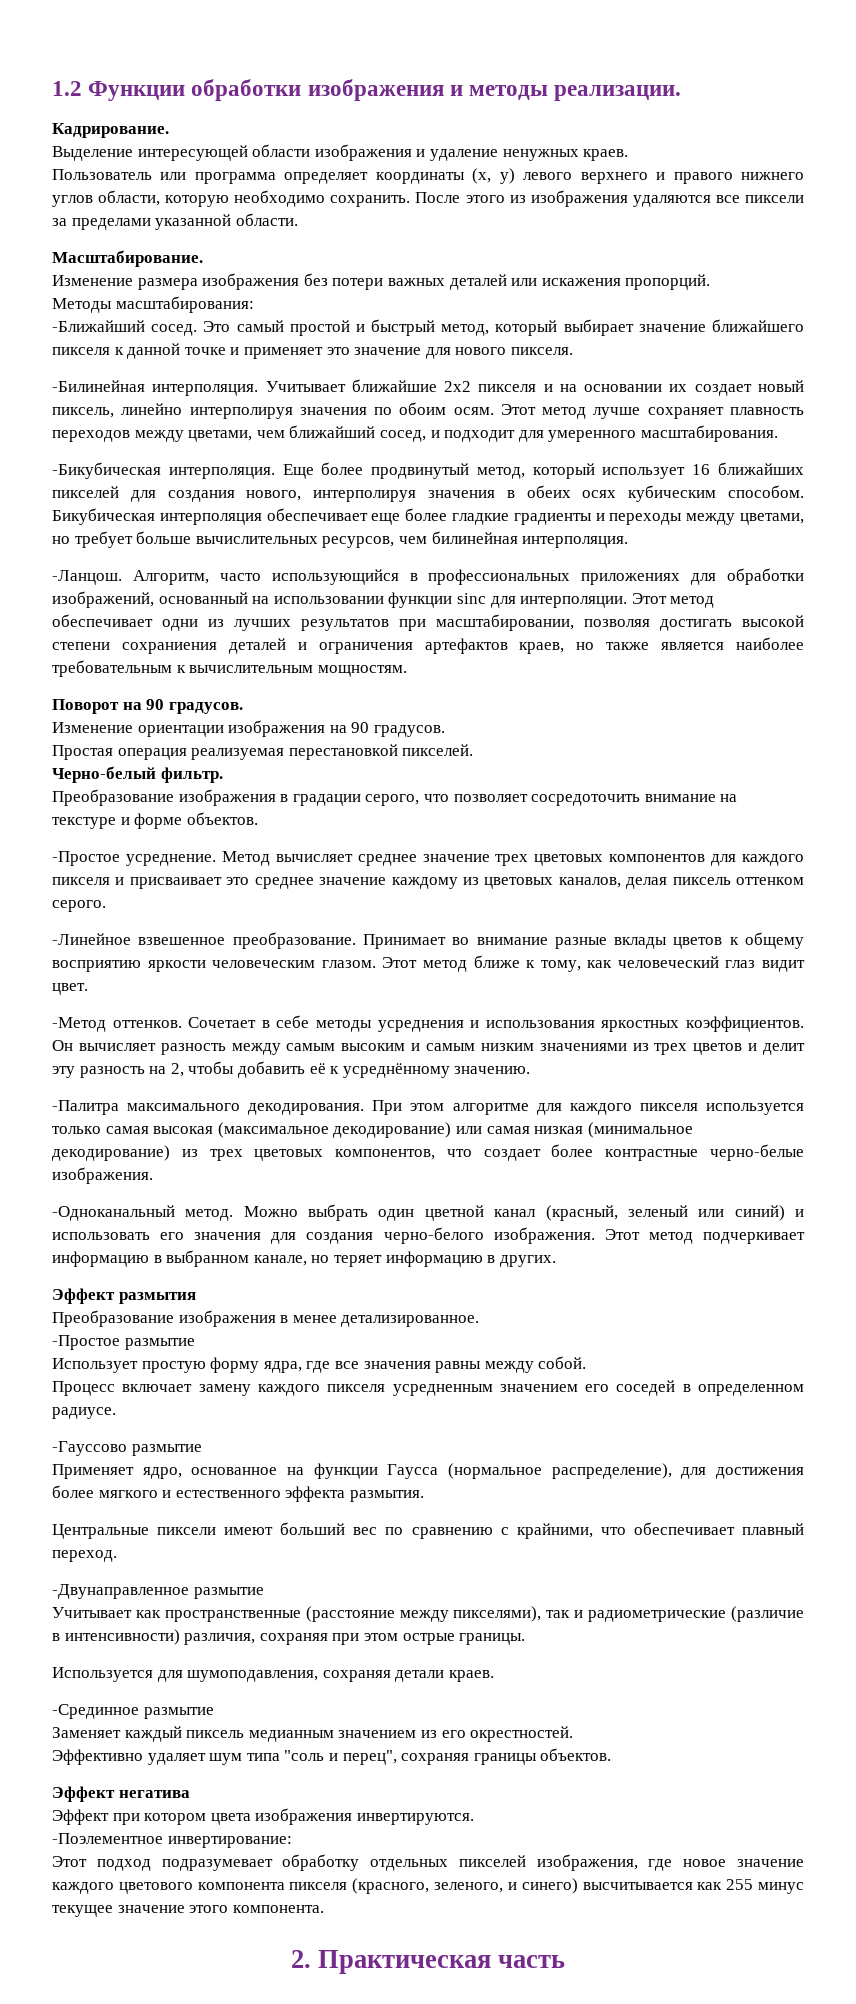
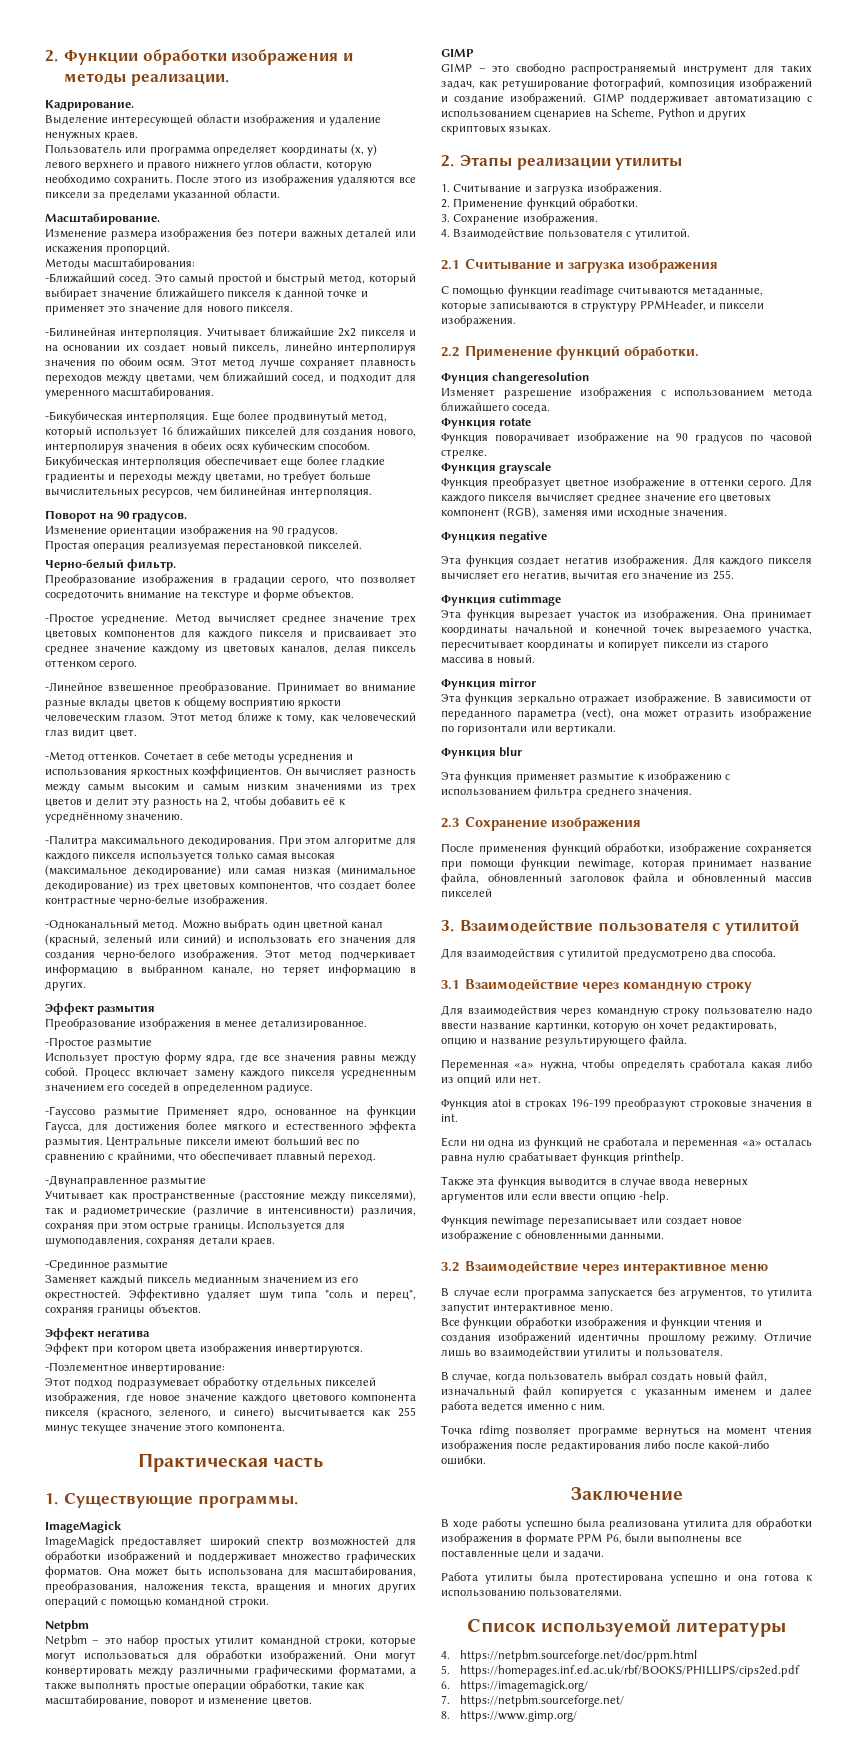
[52,81,82,96] 1.2 -> [45,50,58,62] 2.
[52,568,804,585] [52,591,715,608] [52,614,804,631] [52,637,804,654] [52,660,407,677] // -Ланцош. Алгоритм, часто использующийся в профессиональных приложениях для обработки изображений, основанный на использовании функции sinc для интерполяции. Этот метод обеспечивает одни из лучших результатов при масштабировании, позволяя достигать высокой степени сохраниения деталей и ограничения артефактов краев, но также является наиболее требовательным к вычислительным мощностям. -> (372, 493) none
(587, 1362) // -> (78, 1071) none
(202, 1450) // -> (159, 1113) none
[387,1463,672,1479] Гаусса (нормальное распределение), -> [45,1121,82,1133] Гаусса,
(424, 1496) // -> (103, 1143) none
(526, 1639) // -> (244, 1227) none
(574, 1734) // -> (121, 1295) none
[290,1950,311,1968] 2. -> (285, 1428) none
(566, 1961) none -> [45,1493,298,1508] [45,1521,122,1533] [45,1536,416,1548] [45,1551,416,1563] [45,1566,416,1578] [45,1581,416,1593] [45,1596,269,1608] [45,1620,89,1632] [45,1635,416,1647] [45,1650,416,1662] [45,1665,416,1677] [45,1680,365,1692] [45,1695,312,1707] [441,49,474,57] [441,63,812,75] [441,78,812,90] [441,93,812,105] [441,108,747,120] [441,125,552,135] [441,155,683,170] [441,183,662,195] [441,198,639,210] [441,213,598,225] [441,228,690,240] [441,259,719,273] [441,285,763,297] [441,300,765,312] [441,315,516,327] [441,345,700,360] [441,372,591,384] [441,387,812,399] [441,402,551,413] [441,418,532,429] [441,432,812,444] [441,449,487,459] [441,462,552,474] [441,477,812,489] [441,494,772,504] [441,507,727,519] [441,531,548,543] [441,555,812,567] [441,570,734,581] [441,594,562,606] [441,609,812,621] [441,624,812,636] [441,641,769,651] [441,654,535,664] [441,678,537,690] [441,693,812,705] [441,708,812,720] [441,725,617,735] [441,747,523,759] [441,771,731,783] [441,786,693,798] [441,817,642,831] [441,843,812,855] [441,858,812,870] [441,873,812,885] [441,888,492,897] [441,919,800,935] [441,948,777,960] [441,979,753,993] [441,1005,812,1017] [441,1022,778,1032] [441,1035,687,1047] [441,1059,812,1071] [441,1074,542,1085] [441,1098,812,1110] [441,1114,458,1122] [441,1137,812,1149] [441,1152,684,1164] [441,1176,748,1188] [441,1191,669,1203] [441,1216,742,1227] [441,1230,665,1242] [441,1261,769,1275] [441,1287,812,1299] [441,1304,613,1314] [441,1317,762,1329] [441,1332,812,1344] [441,1347,723,1359] [441,1371,767,1383] [441,1386,812,1398] [441,1401,605,1413] [441,1425,812,1437] [441,1440,769,1452] [441,1455,486,1465] [570,1487,683,1500] [441,1518,812,1530] [441,1533,742,1545] [441,1550,605,1559] [441,1572,812,1584] [441,1589,623,1597] [466,1619,787,1637] [441,1650,697,1662] [441,1665,800,1677] [441,1680,588,1692] [441,1695,624,1707] [441,1710,577,1722] // 1. Существующие программы. // ImageMagick // ImageMagick предоставляет широкий спектр возможностей для обработки изображений и поддерживает множество графических форматов. Она может быть использована для масштабирования, преобразования, наложения текста, вращения и многих других операций с помощью командной строки. // Netpbm // Netpbm – это набор простых утилит командной строки, которые могут использоваться для обработки изображений. Они могут конвертировать между различными графическими форматами, а также выполнять простые операции обработки, такие как масштабирование, поворот и изменение цветов. // GIMP // GIMP – это свободно распространяемый инструмент для таких задач, как ретуширование фотографий, композиция изображений и создание изображений. GIMP поддерживает автоматизацию с использованием сценариев на Scheme, Python и других скриптовых языках. // 2. Этапы реализации утилиты // 1. Считывание и загрузка изображения. // 2. Применение функций обработки. // 3. Сохранение изображения. // 4. Взаимодействие пользователя с утилитой. // 2.1 Считывание и загрузка изображения // С помощью функции readimage считываются метаданные, которые записываются в структуру PPMHeader, и пиксели изображения. // 2.2 Применение функций обработки. // Фунция сhangeresolution // Изменяет разрешение изображения с использованием метода ближайшего соседа. // Функция rotate // Функция поворачивает изображение на 90 градусов по часовой стрелке. // Функция grayscale // Функция преобразует цветное изображение в оттенки серого. Для каждого пикселя вычисляет среднее значение его цветовых компонент (RGB), заменяя ими исходные значения. // Фунцкия negative // Эта функция создает негатив изображения. Для каждого пикселя вычисляет его негатив, вычитая его значение из 255. // Функция cutimmage // Эта функция вырезает участок из изображения. Она принимает координаты начальной и конечной точек вырезаемого участка, пересчитывает координаты и копирует пиксели из старого массива в новый. // Функция mirror // Эта функция зеркально отражает изображение. В зависимости от переданного параметра (vect), она может отразить изображение по горизонтали или вертикали. // Функция blur // Эта функция применяет размытие к изображению с использованием фильтра среднего значения. // 2.3 Сохранение изображения // После применения функций обработки, изображение сохраняется при помощи функции newimage, которая принимает название файла, обновленный заголовок файла и обновленный массив пикселей // 3. Взаимодействие пользователя с утилитой // Для взаимодействия с утилитой предусмотрено два способа. // 3.1 Взаимодействие через командную строку // Для взаимодействия через командную строку пользователю надо ввести название картинки, которую он хочет редактировать, опцию и название результирующего файла. // Переменная «a» нужна, чтобы определять сработала какая либо из опций или нет. // Функция atoi в строках 196-199 преобразуют строковые значения в int. // Если ни одна из функций не сработала и переменная «a» осталась равна нулю срабатывает функция printhelp. // Также эта функция выводится в случае ввода неверных аргументов или если ввести опцию -help. // Функция newimage перезаписывает или создает новое изображение с обновленными данными. // 3.2 Взаимодействие через интерактивное меню // В случае если программа запускается без агрументов, то утилита запустит интерактивное меню. // Все функции обработки изображения и функции чтения и создания изображений идентичны прошлому режиму. Отличие лишь во взаимодействии утилиты и пользователя. // В случае, когда пользователь выбрал создать новый файл, изначальный файл копируется с указанным именем и далее работа ведется именно с ним. // Точка rdimg позволяет программе вернуться на момент чтения изображения после редактирования либо после какой-либо ошибки. // Заключение // В ходе работы успешно была реализована утилита для обработки изображения в формате PPM P6, были выполнены все поставленные цели и задачи. // Работа утилиты была протестирована успешно и она готова к использованию пользователями. // Список используемой литературы // 4. https://netpbm.sourceforge.net/doc/ppm.html // 5. https://homepages.inf.ed.ac.uk/rbf/BOOKS/PHILLIPS/cips2ed.pdf // 6. https://imagemagick.org/ // 7. https://netpbm.sourceforge.net/ // 8. https://www.gimp.org/

